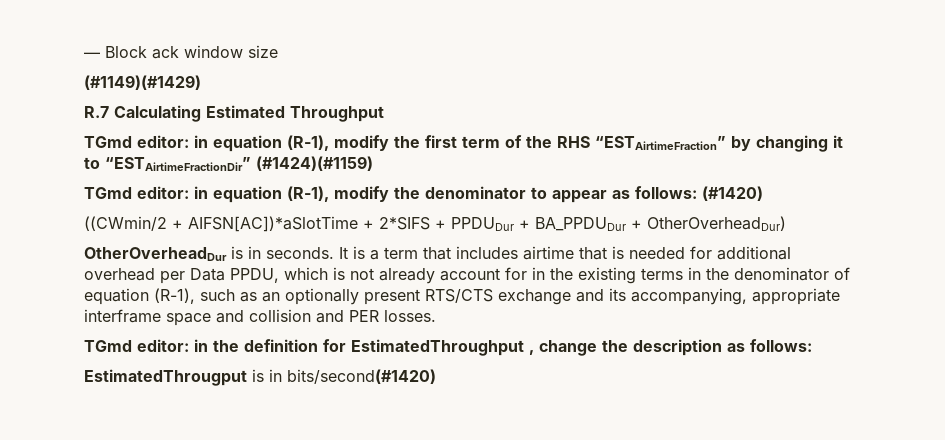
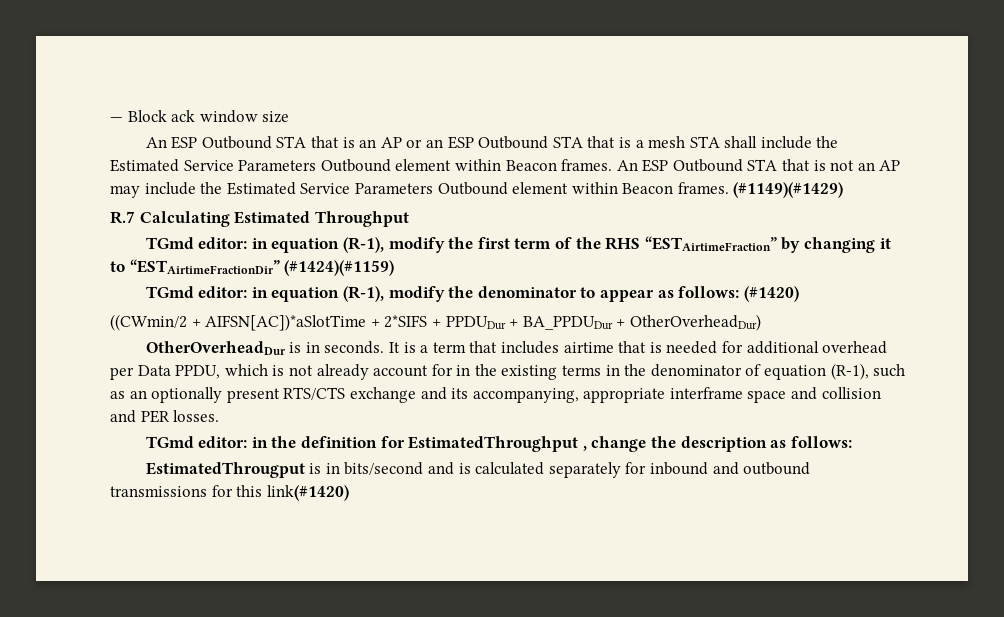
(278, 51) none -> [145,136,839,149] [110,159,901,172] [110,182,729,198] An ESP Outbound STA that is an AP or an ESP Outbound STA that is a mesh STA shall include the Estimated Service Parameters Outbound element within Beacon frames. An ESP Outbound STA that is not an AP may include the Estimated Service Parameters Outbound element within Beacon frames.
[287,369,436,384] bits/second(#1420) -> [344,462,811,478] [110,485,349,501] bits/second and is calculated separately for inbound and outbound transmissions for this link(#1420)

